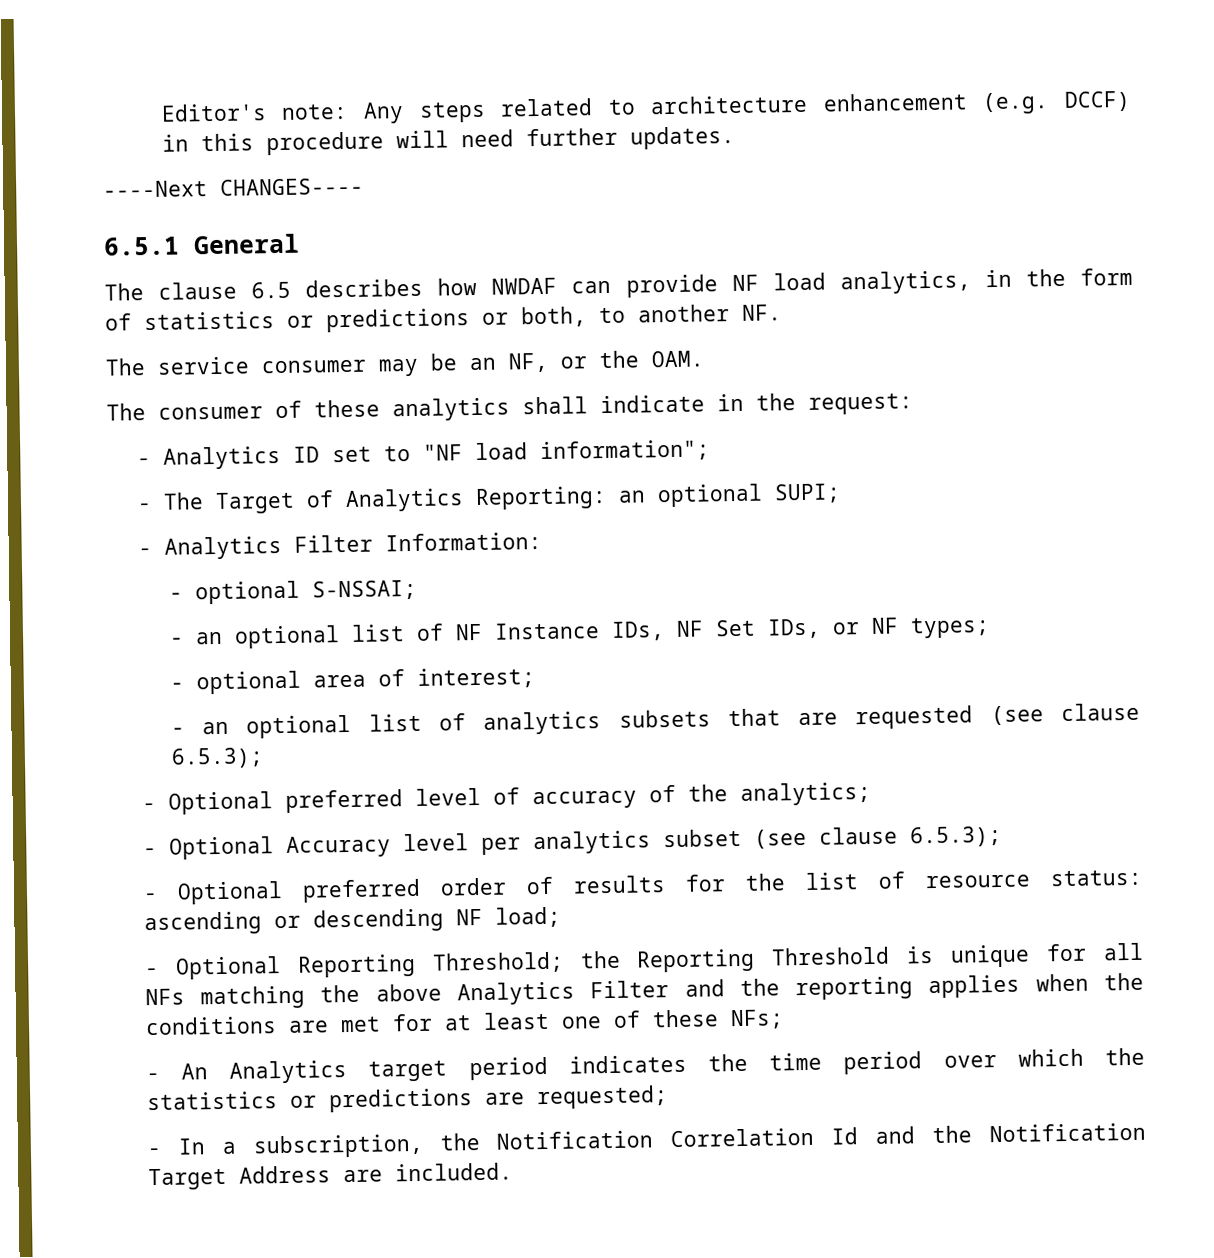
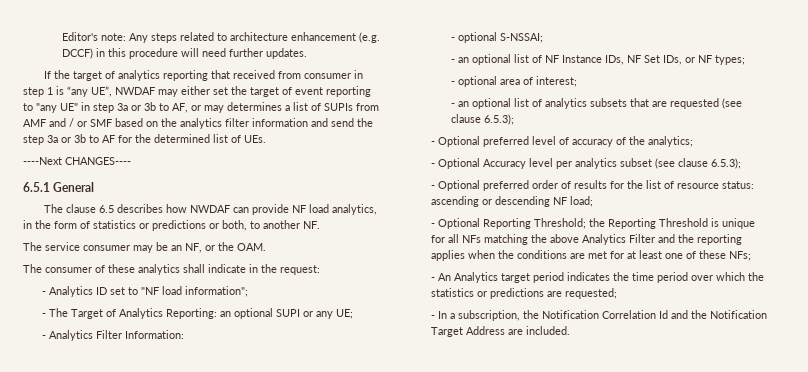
(735, 137) none -> [44,70,364,81] [23,86,371,97] [23,102,379,113] [23,118,373,129] [23,134,266,145] // If the target of analytics reporting that received from consumer in step 1 is “any UE”, NWDAF may either set the target of event reporting to "any UE" in step 3a or 3b to AF, or may determines a list of SUPIs from AMF and / or SMF based on the analytics filter information and send the step 3a or 3b to AF for the determined list of UEs.
[773,483,841,504] SUPI; -> [276,309,354,319] SUPI or any UE;

